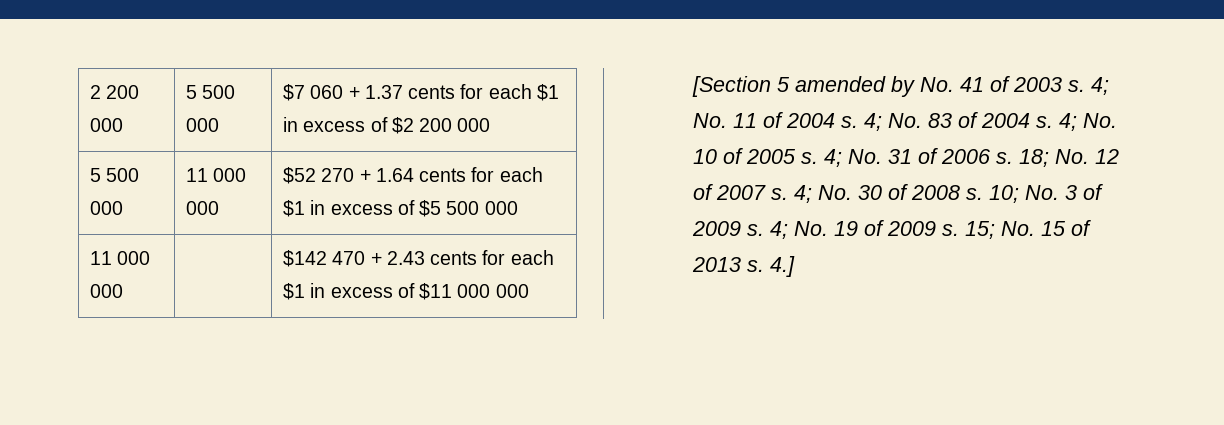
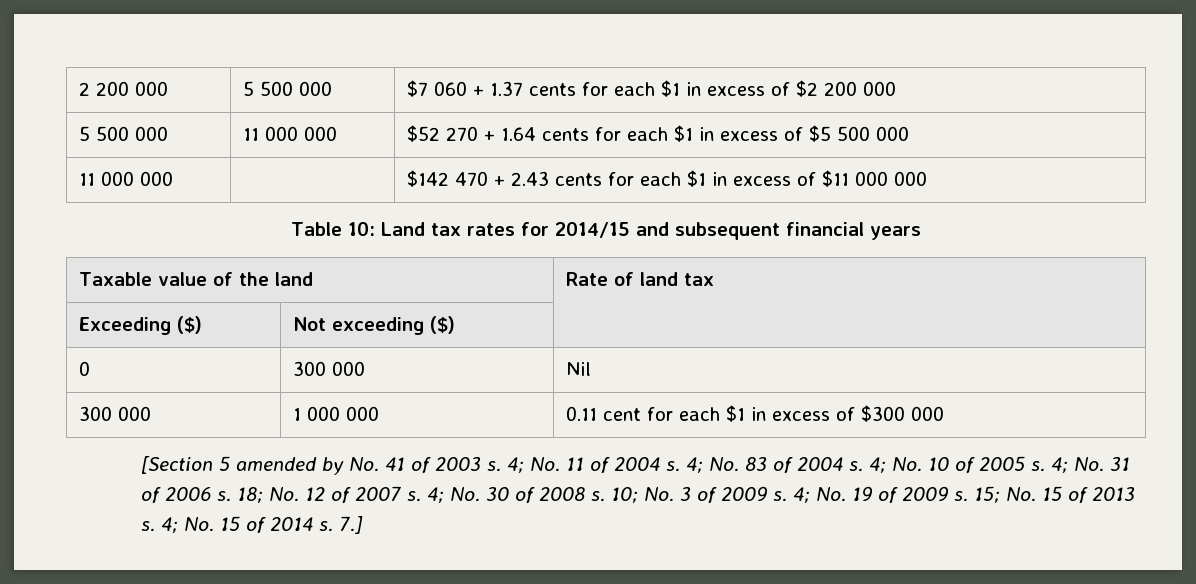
(529, 291) none -> [291,222,921,240] [78,272,313,286] [565,272,714,286] [78,316,202,335] [292,316,455,335] [78,361,90,376] [292,361,365,376] [565,362,591,376] [78,406,151,421] [292,406,379,421] [565,405,944,422] // Table 10: Land tax rates for 2014/15 and subsequent financial years // Taxable value of the land | Rate of land tax // Exceeding ($) | Not exceeding ($) | // 0 | 300 000 | Nil // 300 000 | 1 000 000 | 0.11 cent for each $1 in excess of $300 000
[769,256,795,277] 4.] -> [161,516,364,534] 4; No. 15 of 2014 s. 7.]

